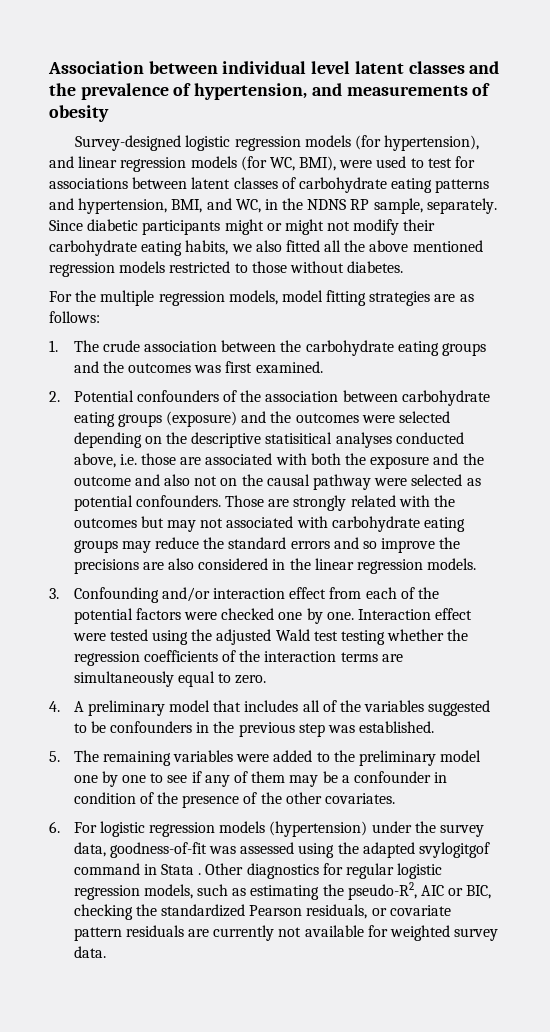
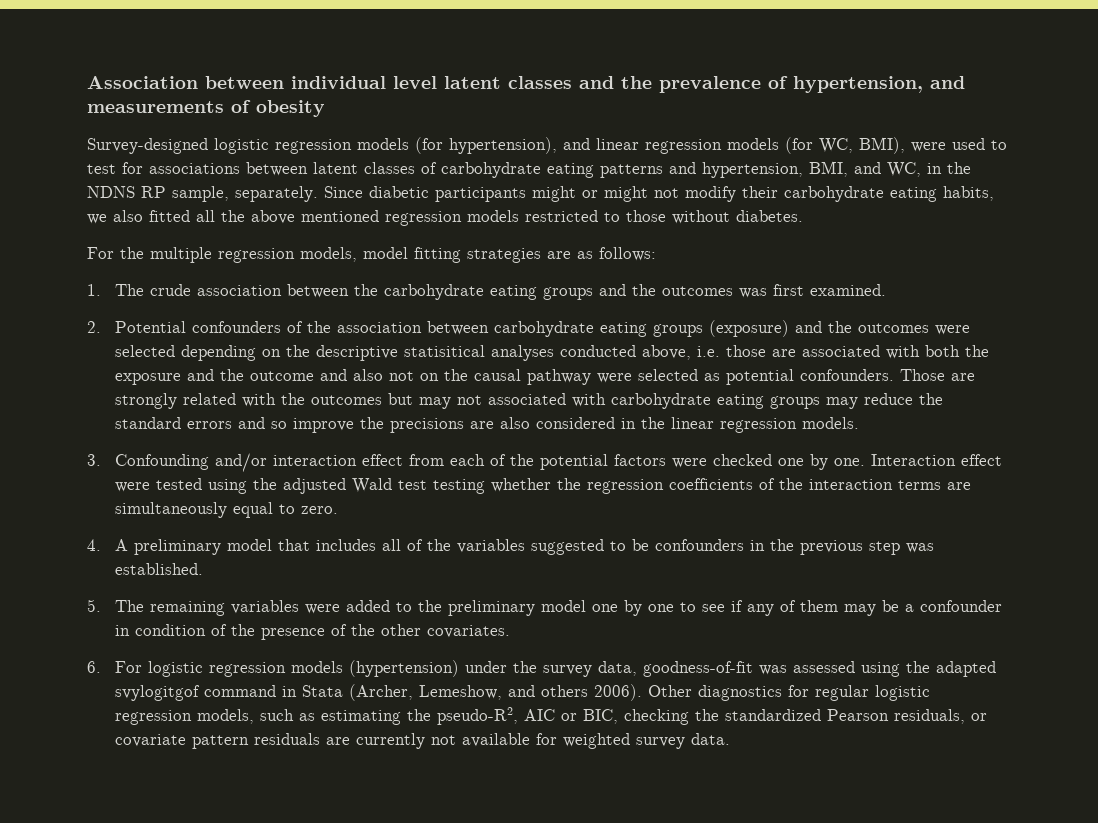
[198,873,202,875] . -> [349,684,643,701] (Archer, Lemeshow, and others 2006).

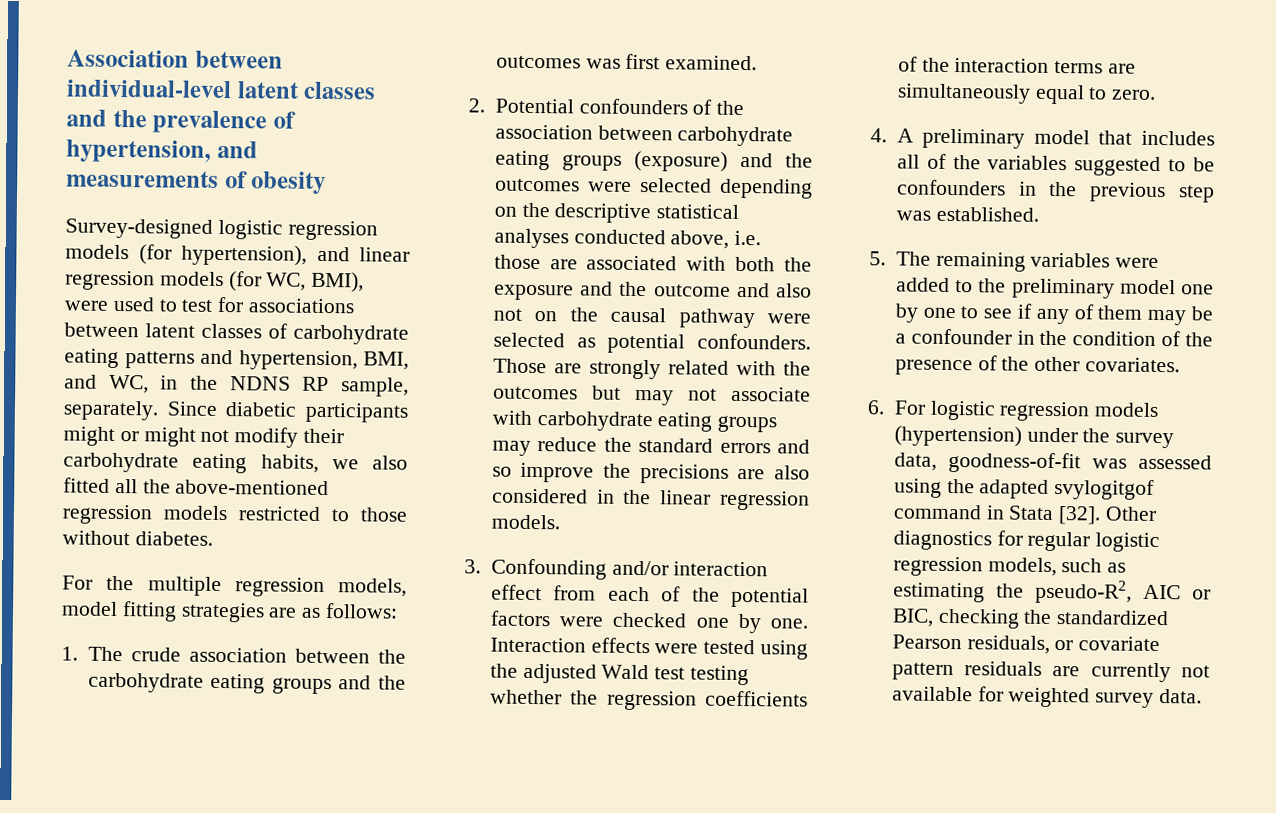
[291,76,437,89] individual level -> [66,79,232,99] individual-level
[251,210,379,224] above mentioned -> [175,479,330,496] above-mentioned
[404,345,486,357] statisitical -> [656,204,740,219] statistical
[488,393,567,405] associated -> [731,386,811,402] associate
[961,454,1003,466] effect -> [590,637,650,654] effects
(131, 630) none -> [1039,330,1068,346] the
[349,684,643,701] (Archer, Lemeshow, and others 2006). -> [1058,506,1102,525] [32].

